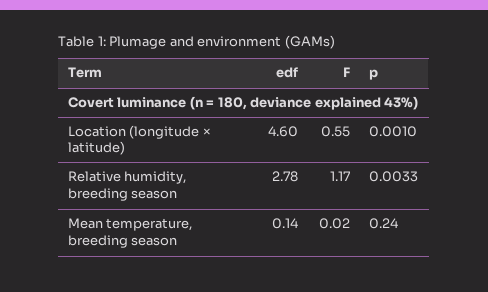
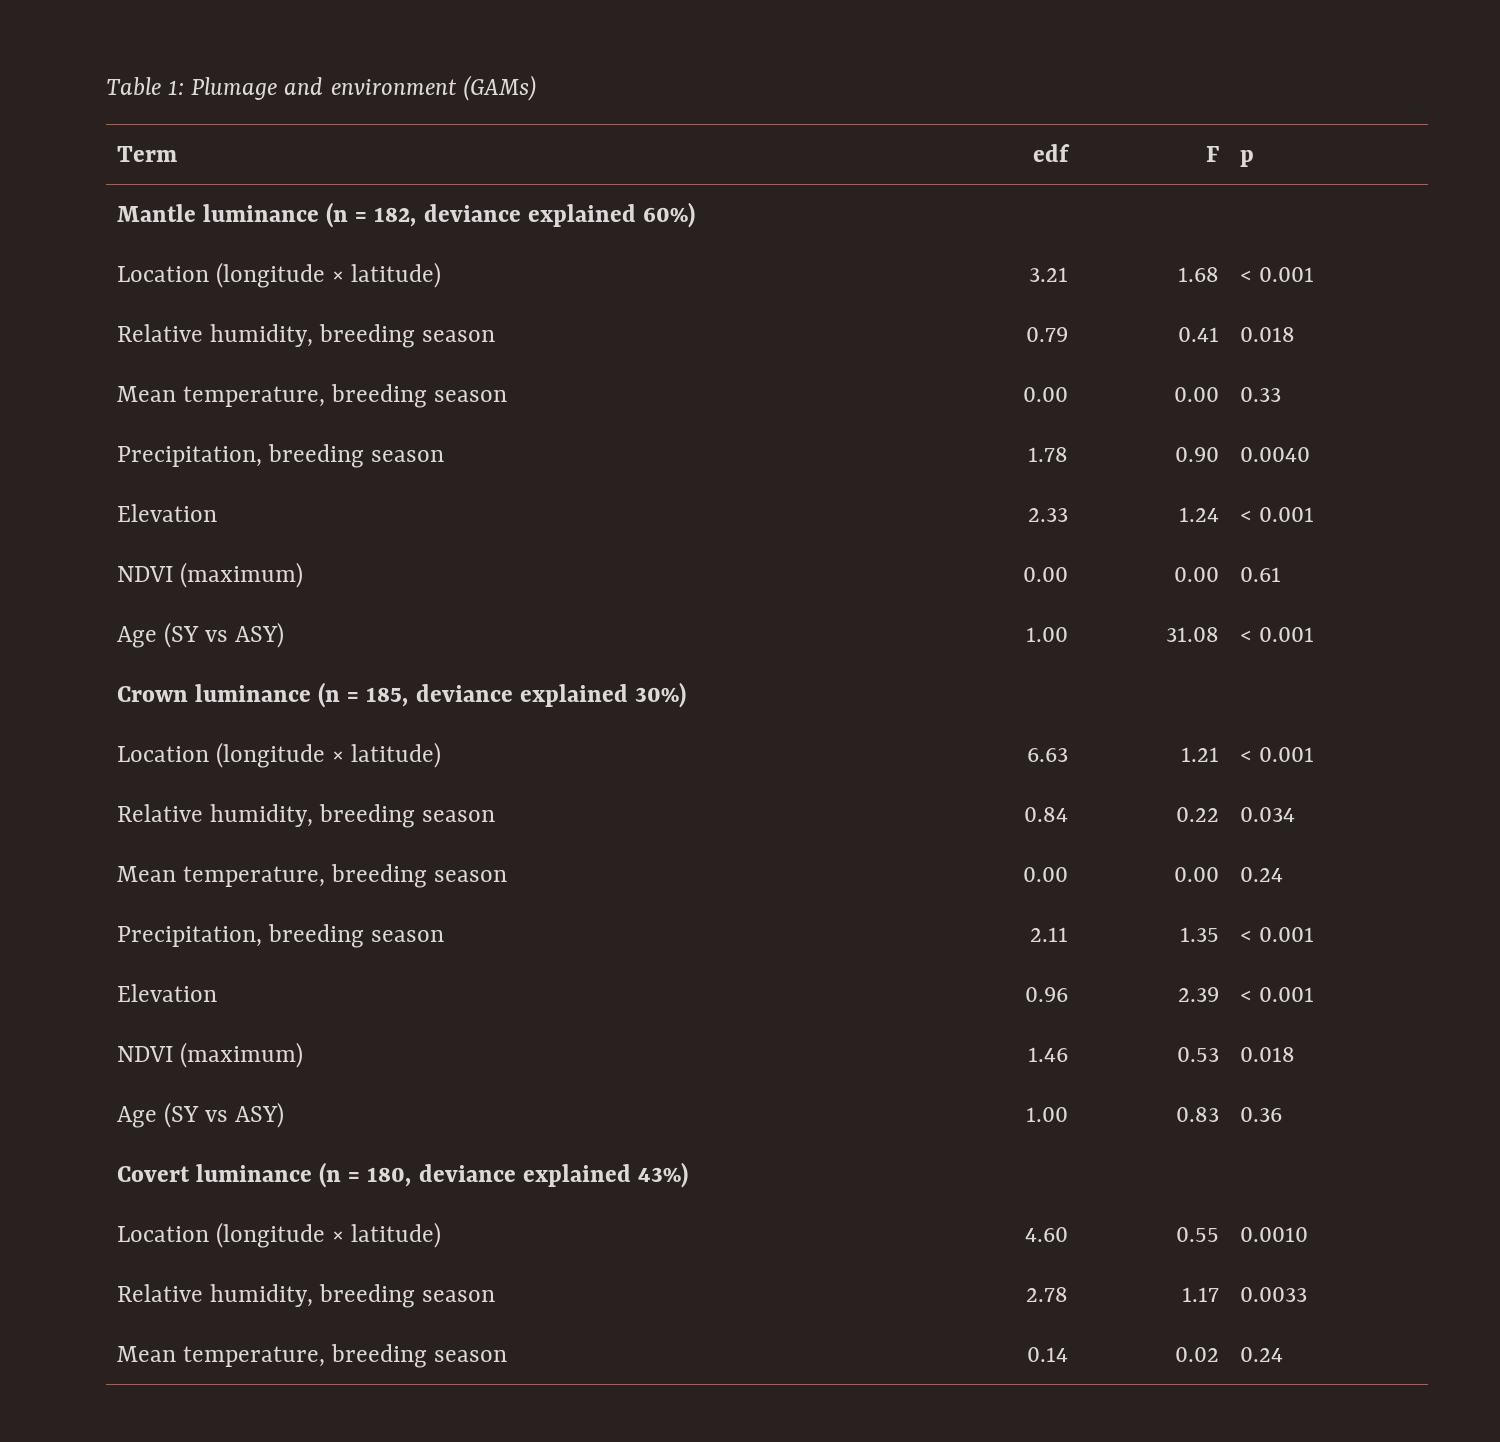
(378, 74) none -> [116,202,695,228] [116,262,442,288] [1029,267,1069,282] [1178,267,1220,282] [1239,267,1314,282] [116,324,496,348] [1026,327,1069,342] [1178,327,1220,342] [1239,327,1295,342] [116,384,508,408] [1023,387,1069,402] [1174,387,1220,402] [1239,387,1281,402] [116,444,445,468] [1028,447,1069,462] [1175,447,1220,462] [1239,447,1310,462] [116,504,217,522] [1028,508,1069,522] [1179,507,1220,522] [1239,507,1314,522] [116,562,303,588] [1023,567,1069,582] [1174,567,1220,582] [1239,567,1281,582] [116,622,285,648] [1026,627,1069,642] [1166,627,1220,642] [1239,627,1314,642] [116,682,686,708] [116,742,442,768] [1027,748,1069,762] [1181,747,1220,762] [1239,747,1314,762] [116,804,496,828] [1024,807,1069,822] [1176,807,1220,822] [1239,807,1295,822] [116,864,508,888] [1023,867,1069,882] [1174,867,1220,882] [1239,867,1283,882] [116,924,445,948] [1030,927,1069,942] [1180,927,1220,942] [1239,927,1314,942] [116,984,217,1002] [1025,987,1069,1002] [1178,987,1220,1002] [1239,987,1314,1002] [116,1042,303,1068] [1028,1047,1069,1062] [1177,1047,1220,1062] [1239,1047,1295,1062] [116,1102,285,1128] [1026,1107,1069,1122] [1176,1107,1220,1122] [1239,1107,1282,1122] // Mantle luminance (n = 182, deviance explained 60%) // Location (longitude × latitude) | 3.21 | 1.68 | < 0.001 // Relative humidity, breeding season | 0.79 | 0.41 | 0.018 // Mean temperature, breeding season | 0.00 | 0.00 | 0.33 // Precipitation, breeding season | 1.78 | 0.90 | 0.0040 // Elevation | 2.33 | 1.24 | < 0.001 // NDVI (maximum) | 0.00 | 0.00 | 0.61 // Age (SY vs ASY) | 1.00 | 31.08 | < 0.001 // Crown luminance (n = 185, deviance explained 30%) // Location (longitude × latitude) | 6.63 | 1.21 | < 0.001 // Relative humidity, breeding season | 0.84 | 0.22 | 0.034 // Mean temperature, breeding season | 0.00 | 0.00 | 0.24 // Precipitation, breeding season | 2.11 | 1.35 | < 0.001 // Elevation | 0.96 | 2.39 | < 0.001 // NDVI (maximum) | 1.46 | 0.53 | 0.018 // Age (SY vs ASY) | 1.00 | 0.83 | 0.36

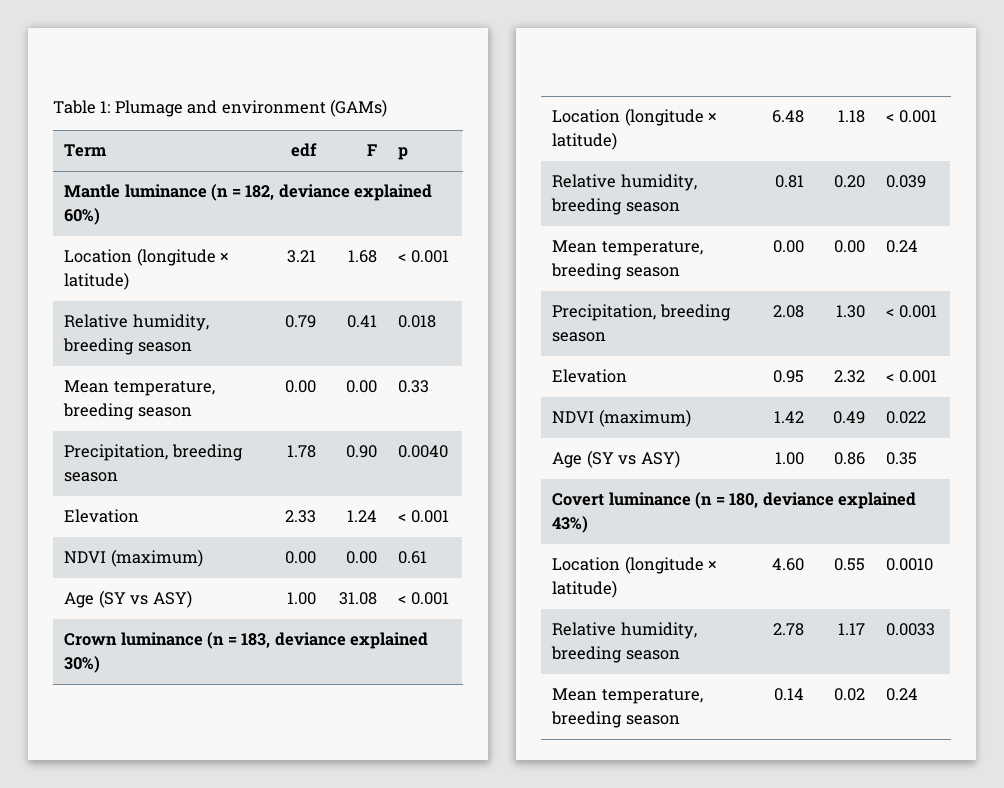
[366,687,409,707] 185, -> [241,633,271,648] 183,
[1027,748,1069,762] [1181,747,1220,762] [1239,747,1314,762] [116,804,496,828] [1024,807,1069,822] [1176,807,1220,822] [1239,807,1295,822] 6.63 | 1.21 | < 0.001 // Relative humidity, breeding season | 0.84 | 0.22 | 0.034 -> [771,110,804,123] [837,110,865,123] [886,110,937,123] [552,174,697,191] [551,198,680,215] [774,175,804,188] [833,175,865,188] [886,175,927,188] 6.48 | 1.18 | < 0.001 // Relative humidity, breeding season | 0.81 | 0.20 | 0.039
[1030,927,1069,942] [1180,927,1220,942] 2.11 | 1.35 -> [772,305,804,318] [835,305,865,318] 2.08 | 1.30
[1025,987,1069,1002] [1178,987,1220,1002] [1239,987,1314,1002] [116,1042,303,1068] [1028,1047,1069,1062] [1177,1047,1220,1062] [1239,1047,1295,1062] [116,1102,285,1128] [1026,1107,1069,1122] [1176,1107,1220,1122] [1239,1107,1282,1122] 0.96 | 2.39 | < 0.001 // NDVI (maximum) | 1.46 | 0.53 | 0.018 // Age (SY vs ASY) | 1.00 | 0.83 | 0.36 -> [772,370,804,383] [833,370,865,383] [886,370,937,383] [552,409,691,427] [773,411,804,423] [832,411,865,424] [886,411,927,424] [552,450,680,468] [774,452,804,465] [833,452,865,465] [886,452,918,465] 0.95 | 2.32 | < 0.001 // NDVI (maximum) | 1.42 | 0.49 | 0.022 // Age (SY vs ASY) | 1.00 | 0.86 | 0.35

